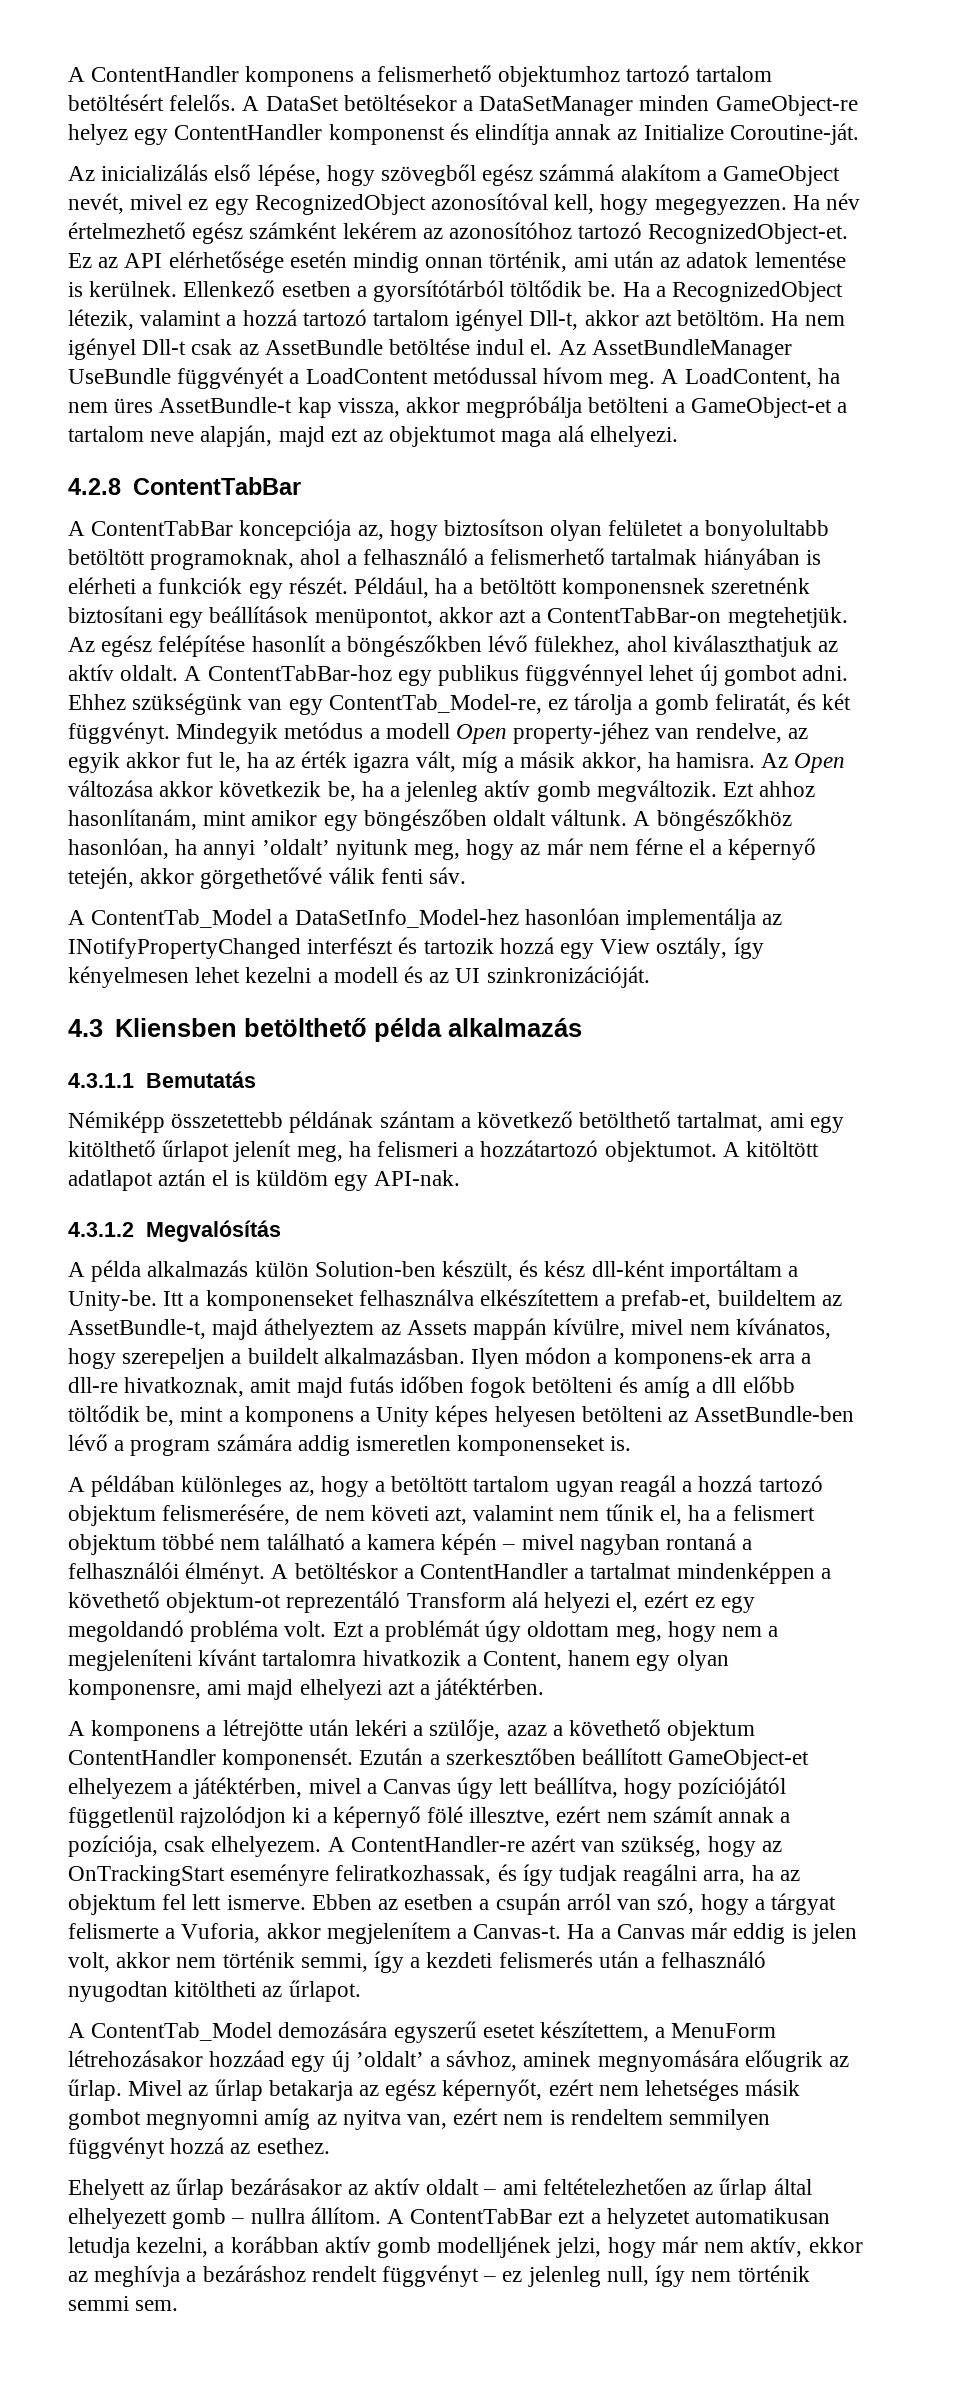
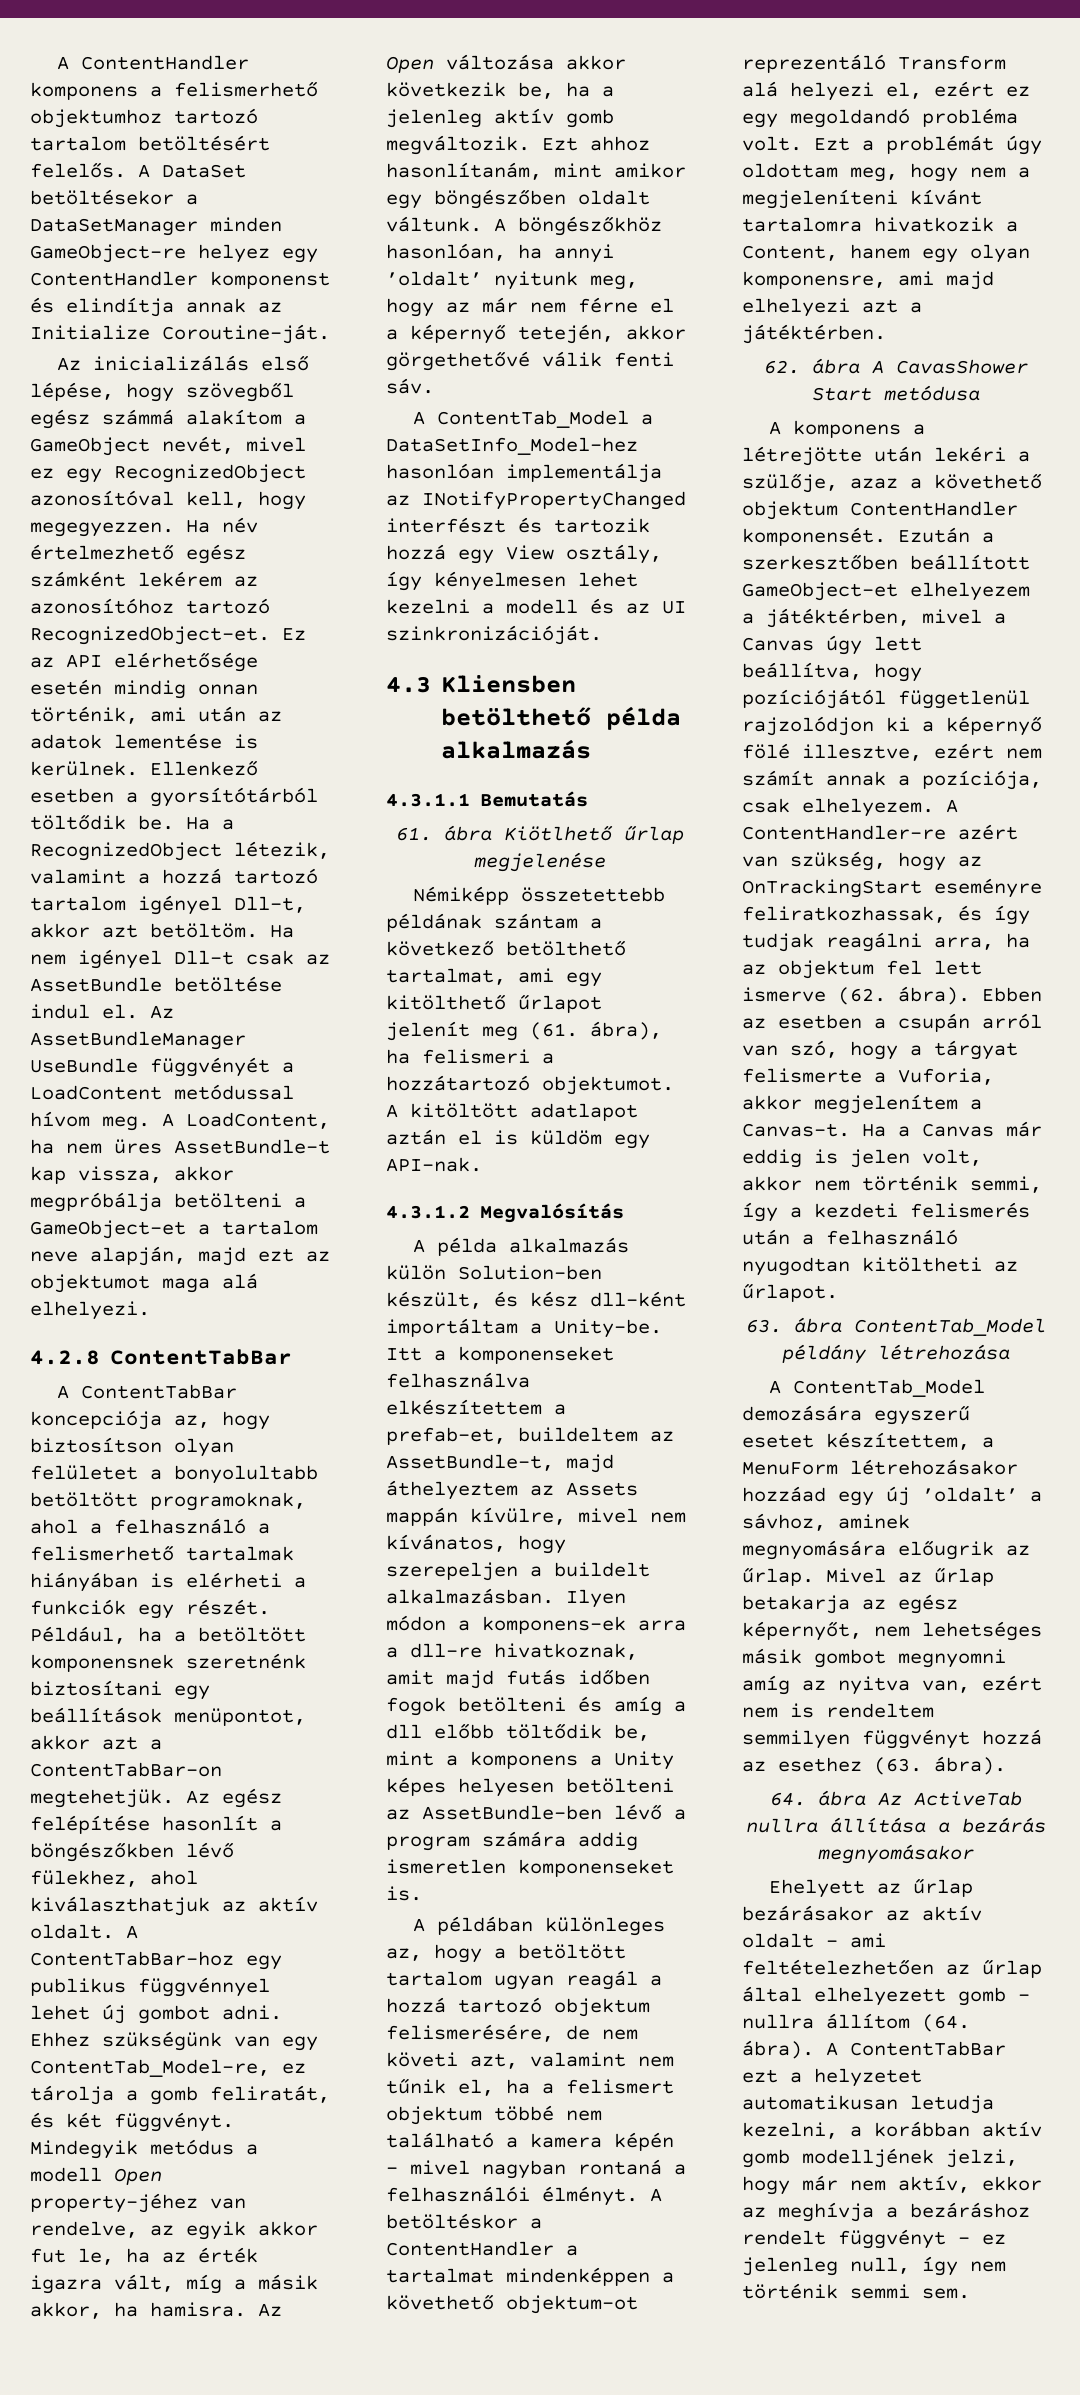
(256, 1079) none -> [396,825,684,844] [474,852,606,872] // 61. ábra Kiötlhető űrlap megjelenése
[296,1145,343,1162] meg, -> [482,1021,662,1041] meg (61. ábra),
(545, 1689) none -> [764,358,1028,374] [812,385,980,401] // 62. ábra A CavasShower Start metódusa
[226,1895,306,1910] ismerve. -> [742,986,970,1005] ismerve (62. ábra).
(361, 1991) none -> [746,1317,1046,1336] [782,1344,1010,1364] // 63. ábra ContentTab_Model példány létrehozása
[548,2079,594,2096] ezért -> (862, 1631) none
[256,2138,330,2154] esethez. -> [778,1756,1006,1775] [770,1790,1022,1806] [746,1817,1046,1833] [818,1844,974,1864] esethez (63. ábra). // 64. ábra Az ActiveTab nullra állítása a bezárás megnyomásakor
[310,2207,381,2224] állítom. -> [826,2013,970,2032] [742,2040,814,2059] állítom (64. ábra).

